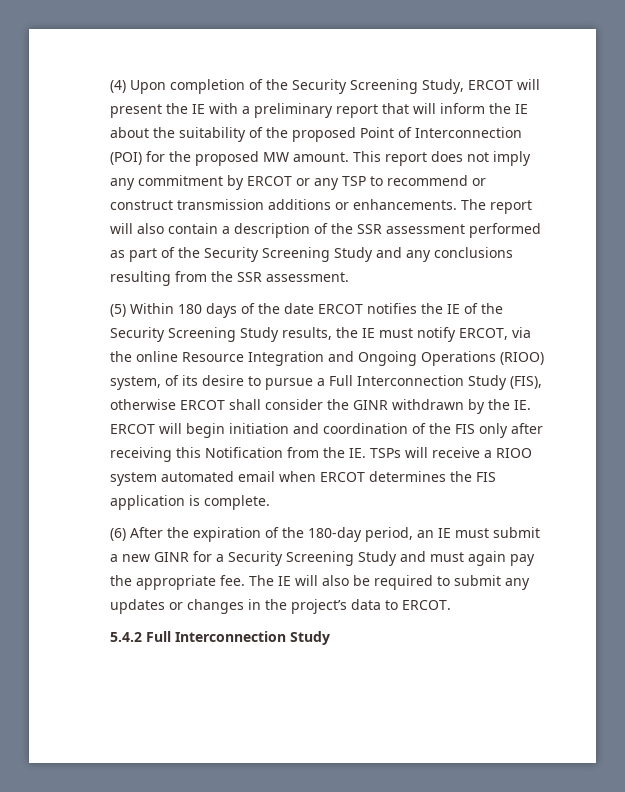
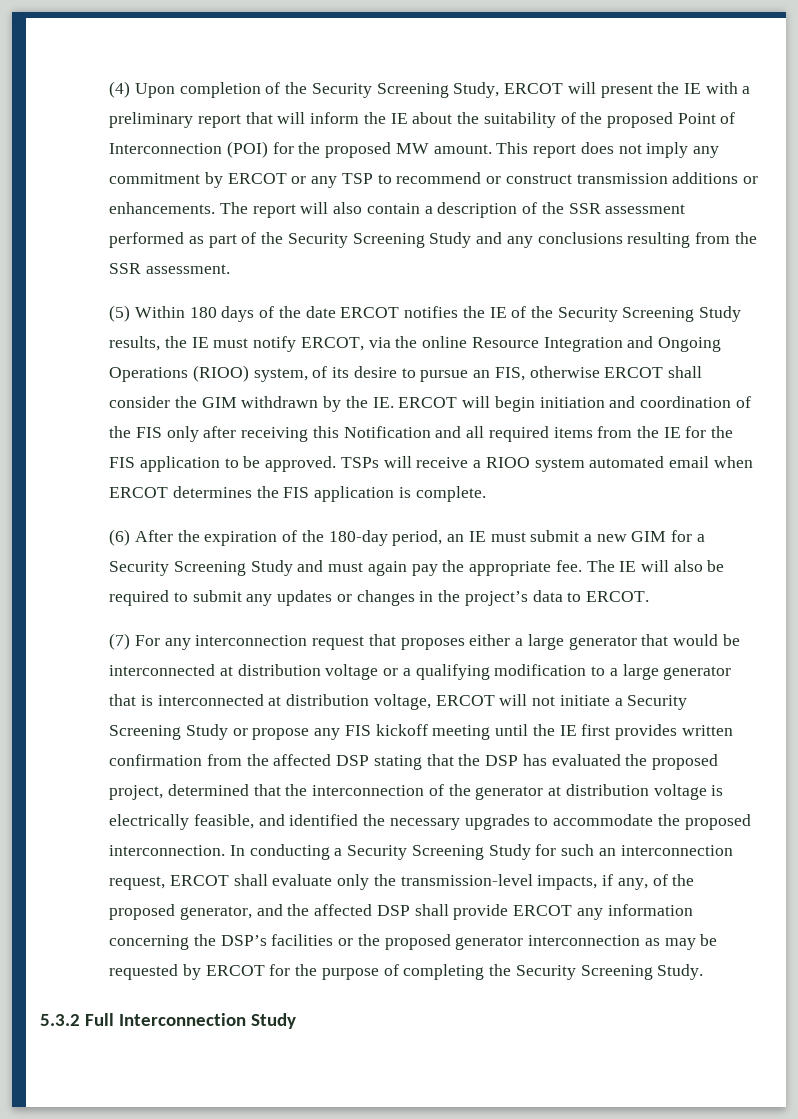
[316,375,542,390] a Full Interconnection Study (FIS), -> [473,367,525,381] an FIS,
[352,400,388,410] GINR -> [201,397,237,408] GIM
[286,447,366,458] from the IE. -> [435,426,734,442] [109,456,337,472] and all required items from the IE for the FIS application to be approved.
[153,552,189,562] GINR -> [631,531,667,542] GIM
[109,632,142,642] 5.4.2 -> [109,633,740,650] [109,664,732,680] [109,694,688,710] [109,724,733,740] [109,754,718,770] [109,784,724,800] [109,814,751,830] [109,844,733,860] [109,874,695,890] [109,904,693,920] [109,934,718,950] [109,964,704,980] [40,1014,80,1026] (7) For any interconnection request that proposes either a large generator that would be interconnected at distribution voltage or a qualifying modification to a large generator that is interconnected at distribution voltage, ERCOT will not initiate a Security Screening Study or propose any FIS kickoff meeting until the IE first provides written confirmation from the affected DSP stating that the DSP has evaluated the proposed project, determined that the interconnection of the generator at distribution voltage is electrically feasible, and identified the necessary upgrades to accommodate the proposed interconnection. In conducting a Security Screening Study for such an interconnection request, ERCOT shall evaluate only the transmission-level impacts, if any, of the proposed generator, and the affected DSP shall provide ERCOT any information concerning the DSP’s facilities or the proposed generator interconnection as may be requested by ERCOT for the purpose of completing the Security Screening Study. // 5.3.2

